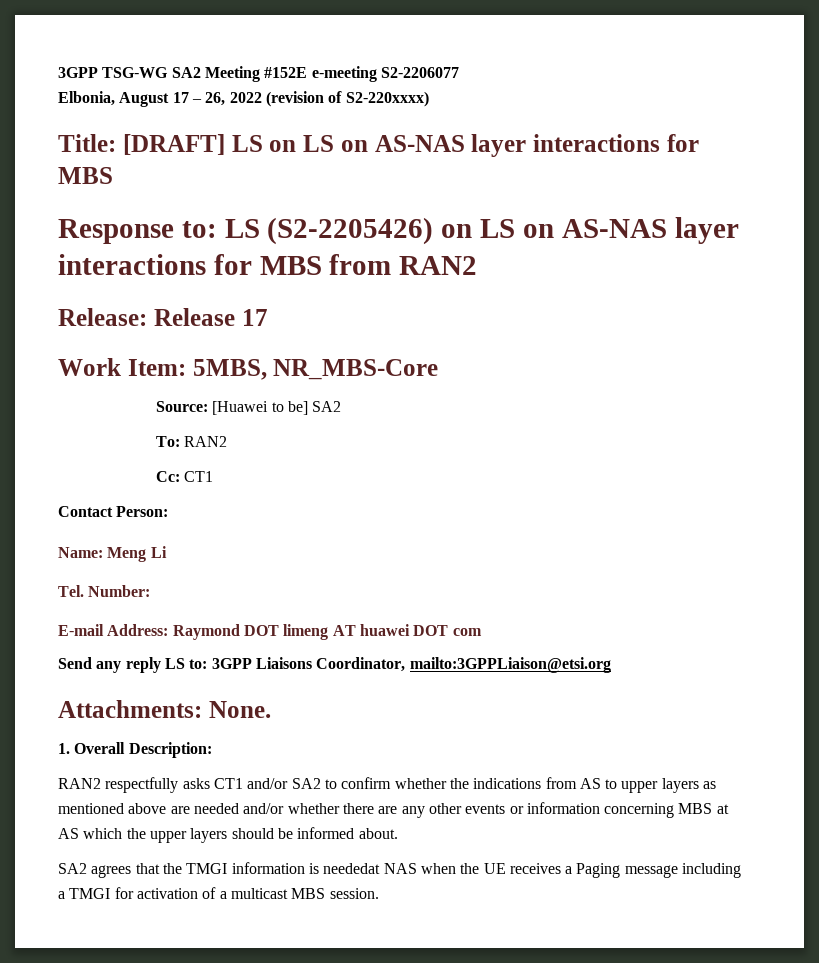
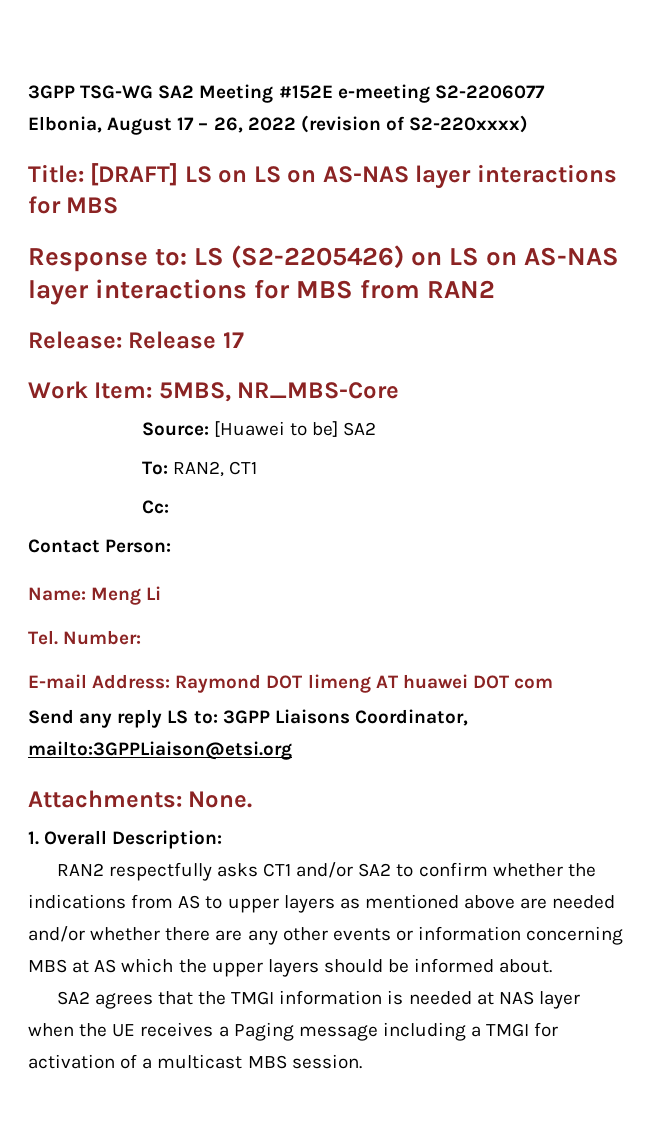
[184,436,228,447] RAN2 -> [172,461,258,477] RAN2, CT1
[184,471,214,482] CT1 -> (169, 507) none
[323,863,417,874] neededat NAS -> [408,991,580,1009] needed at NAS layer

